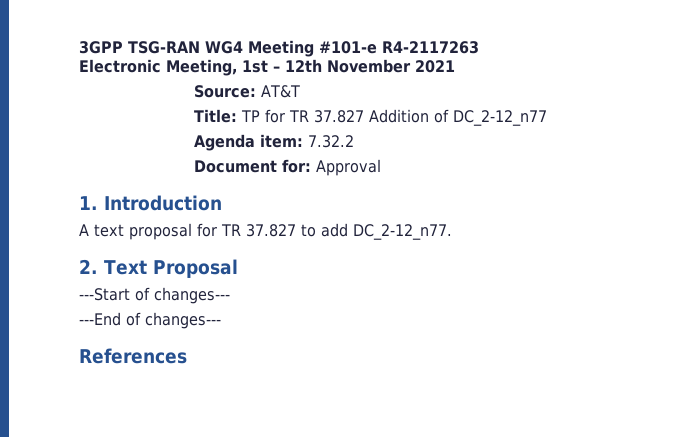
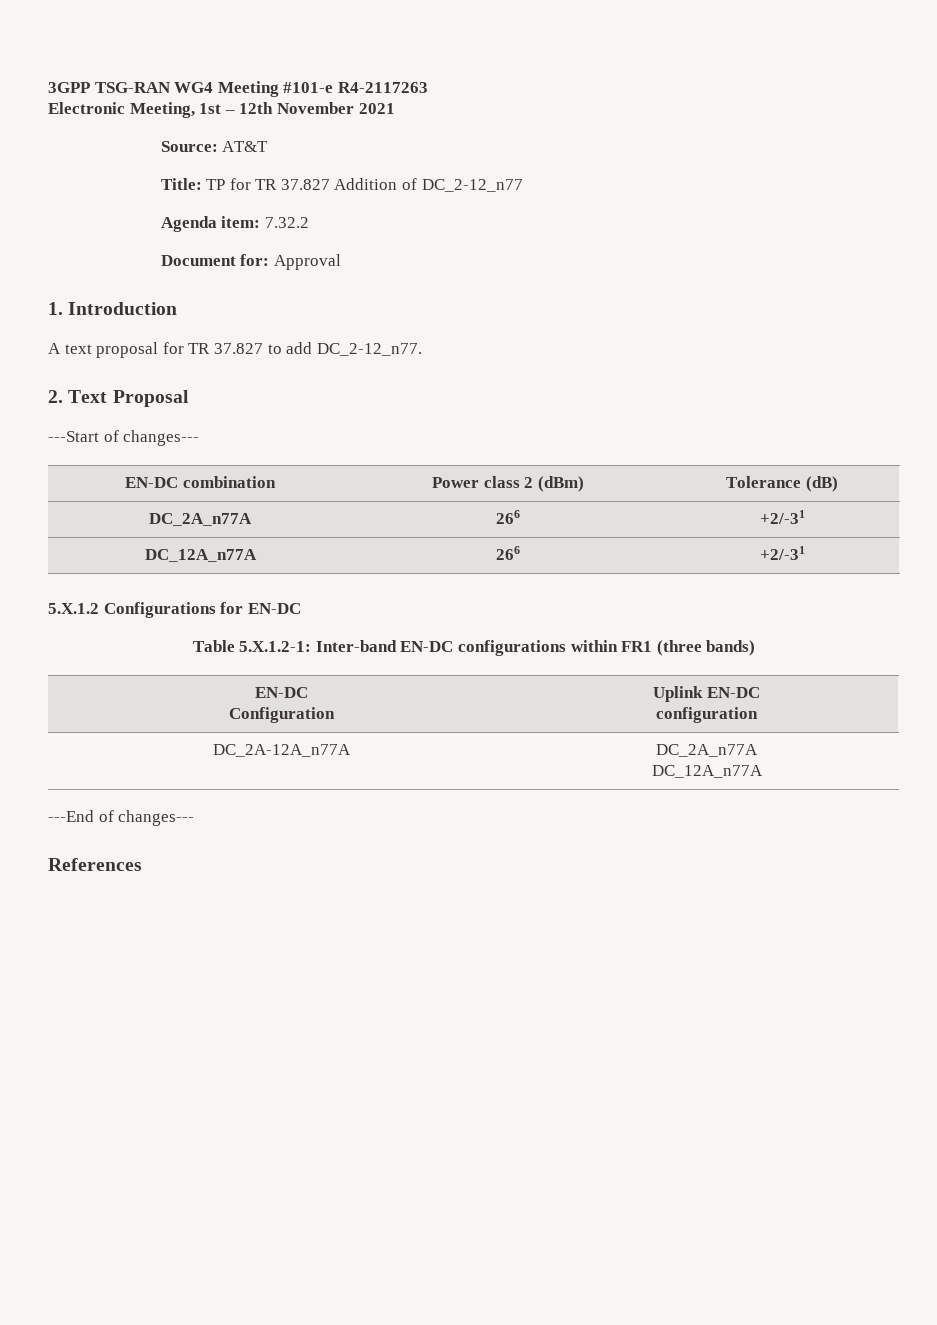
(230, 295) none -> [125,476,276,488] [432,476,584,492] [726,476,838,492] [149,513,252,526] [496,510,520,524] [759,510,805,524] [144,549,257,562] [496,546,520,560] [759,546,805,560] [48,602,301,618] [192,640,756,656] [255,687,308,698] [229,707,335,723] [653,686,760,702] [656,707,758,723] [213,744,351,757] [656,744,758,757] [651,765,763,778] // EN-DC combination | Power class 2 (dBm) | Tolerance (dB) // DC_2A_n77A | 266 | +2/-31 // DC_12A_n77A | 266 | +2/-31 // 5.X.1.2 Configurations for EN-DC // Table 5.X.1.2-1: Inter-band EN-DC configurations within FR1 (three bands) // EN-DC // Configuration | Uplink EN-DC // configuration // DC_2A-12A_n77A | DC_2A_n77A // DC_12A_n77A

